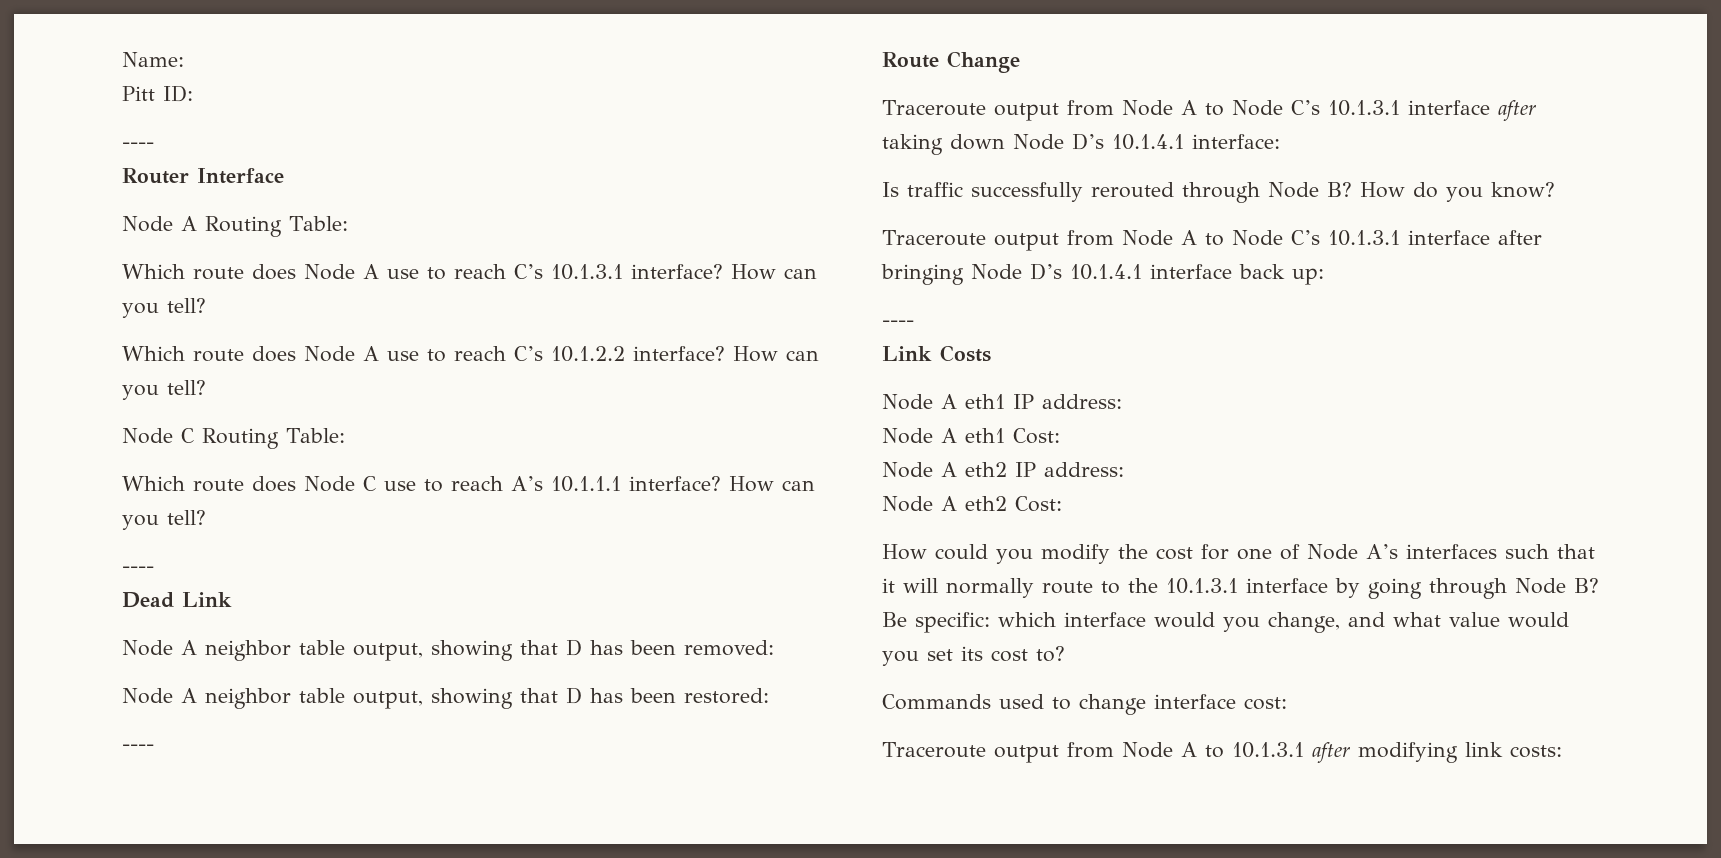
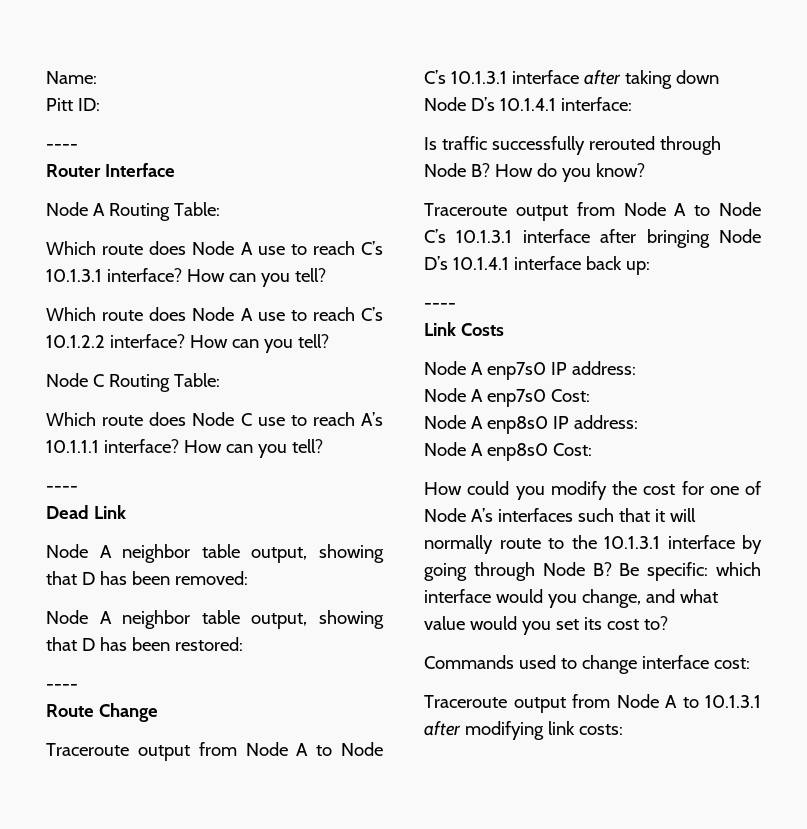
[965,394,1122,409] [882,428,1005,444] eth1 IP address: // Node A eth1 -> [486,361,636,380] [424,388,546,407] enp7s0 IP address: // Node A enp7s0
[965,462,1124,477] [882,496,1007,512] eth2 IP address: // Node A eth2 -> [486,415,638,434] [424,442,548,461] enp8s0 IP address: // Node A enp8s0

